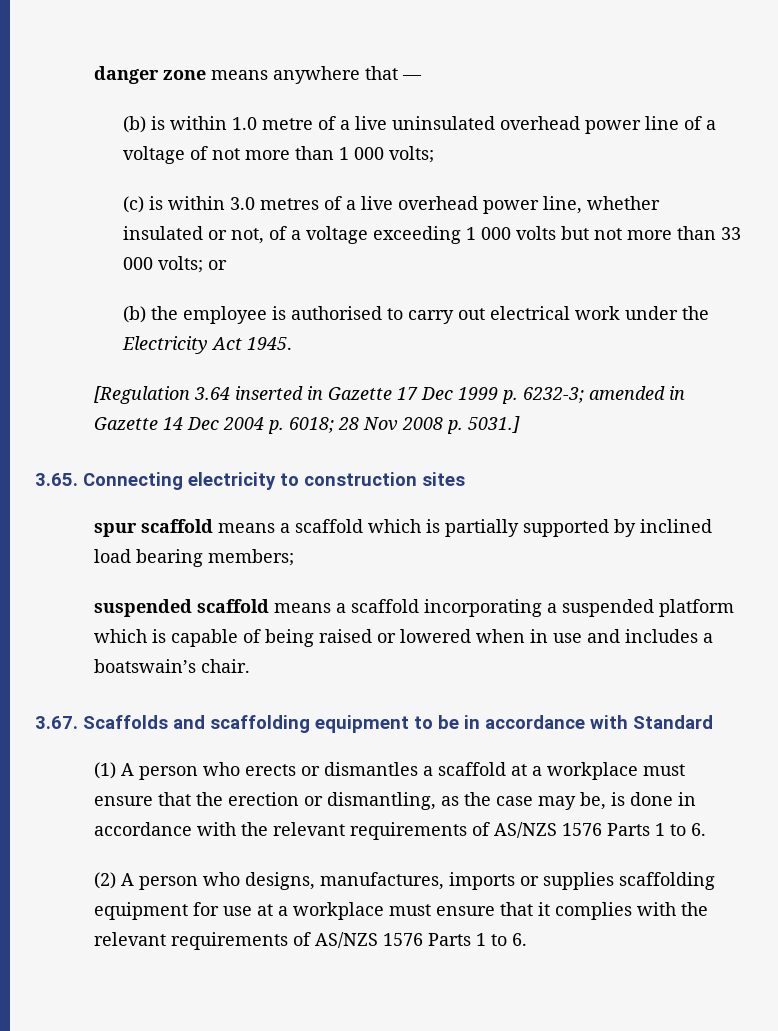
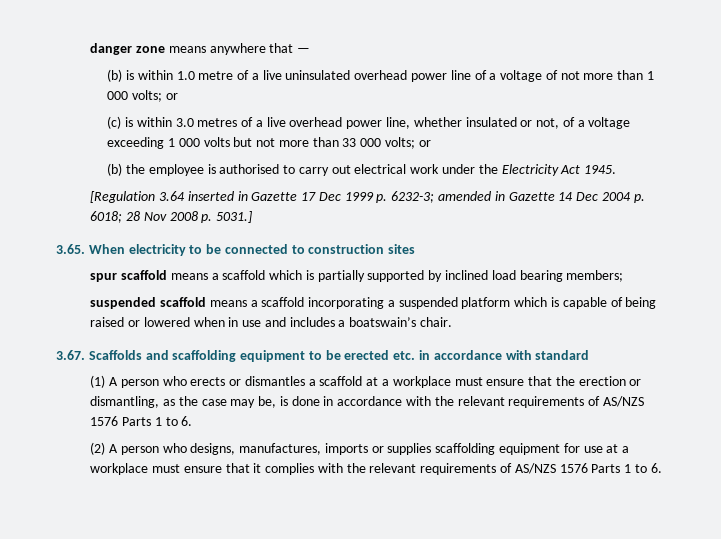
(435, 154) none -> [165,93,178,100] or
[83,472,183,490] Connecting -> [88,244,125,254] When
(299, 479) none -> [206,244,305,254] be connected to
[464,715,713,729] in accordance with Standard -> [344,350,590,360] erected etc. in accordance with standard

